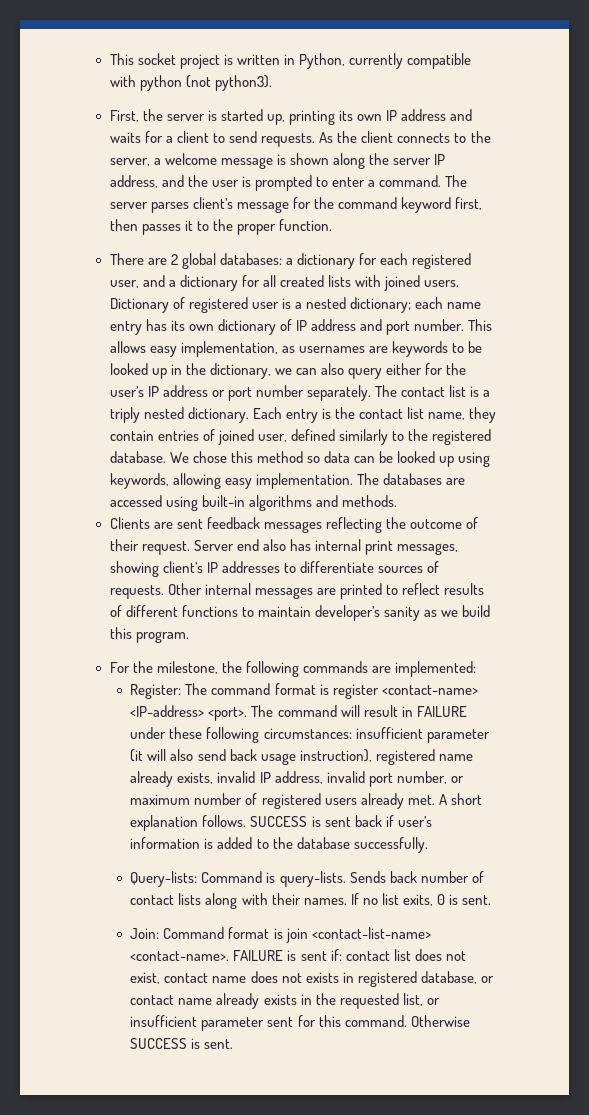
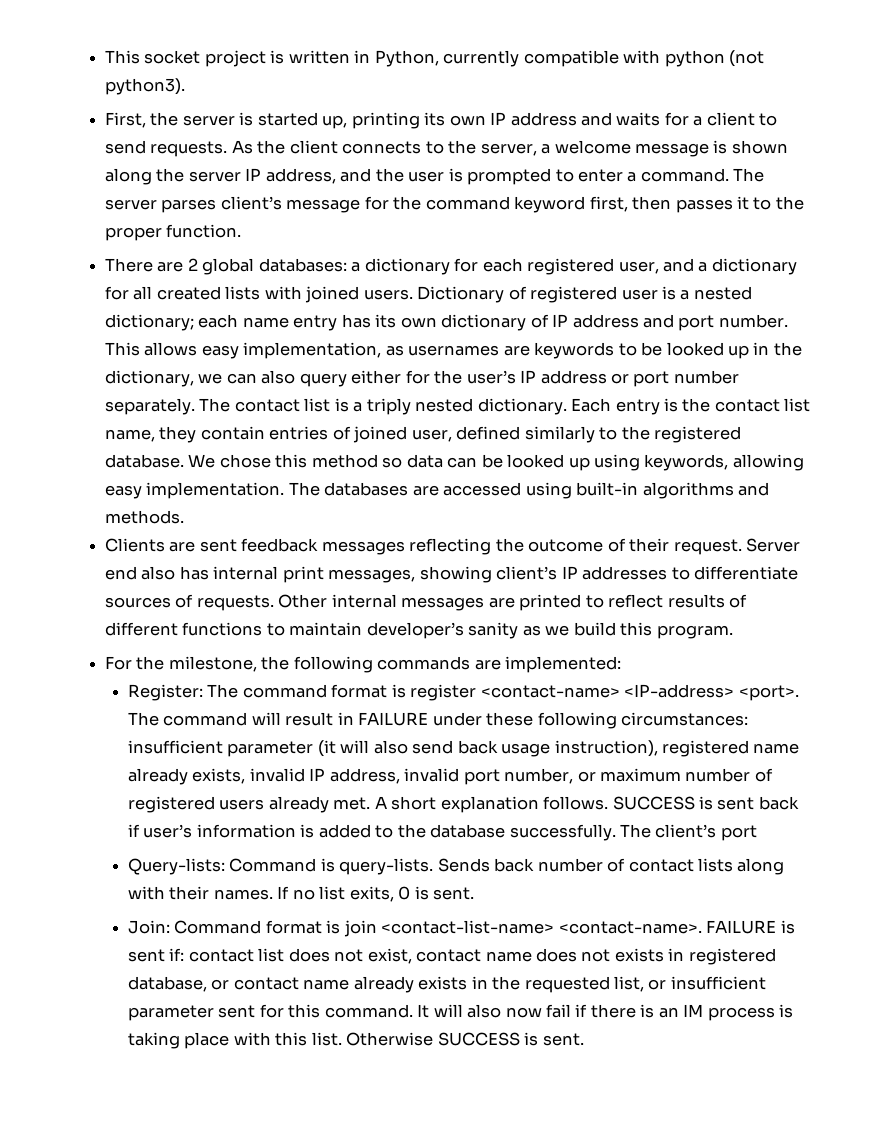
(428, 845) none -> [619,824,757,841] The client’s port
(407, 1021) none -> [417,1004,794,1021] [127,1032,342,1049] It will also now fail if there is an IM process is taking place with this list.

